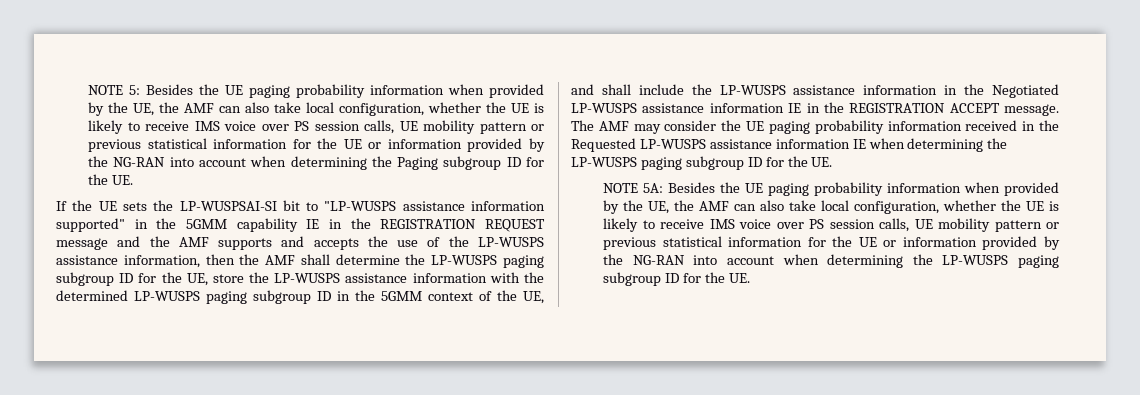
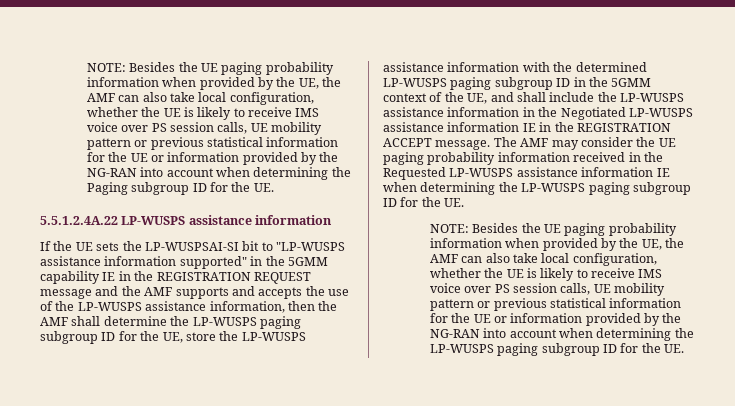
[88,85,141,95] NOTE 5: -> [86,63,126,72] NOTE:
(134, 180) none -> [40,215,333,225] // 5.5.1.2.4A.22 LP-WUSPS assistance information
[603,183,664,193] NOTE 5A: -> [429,224,469,233] NOTE:

